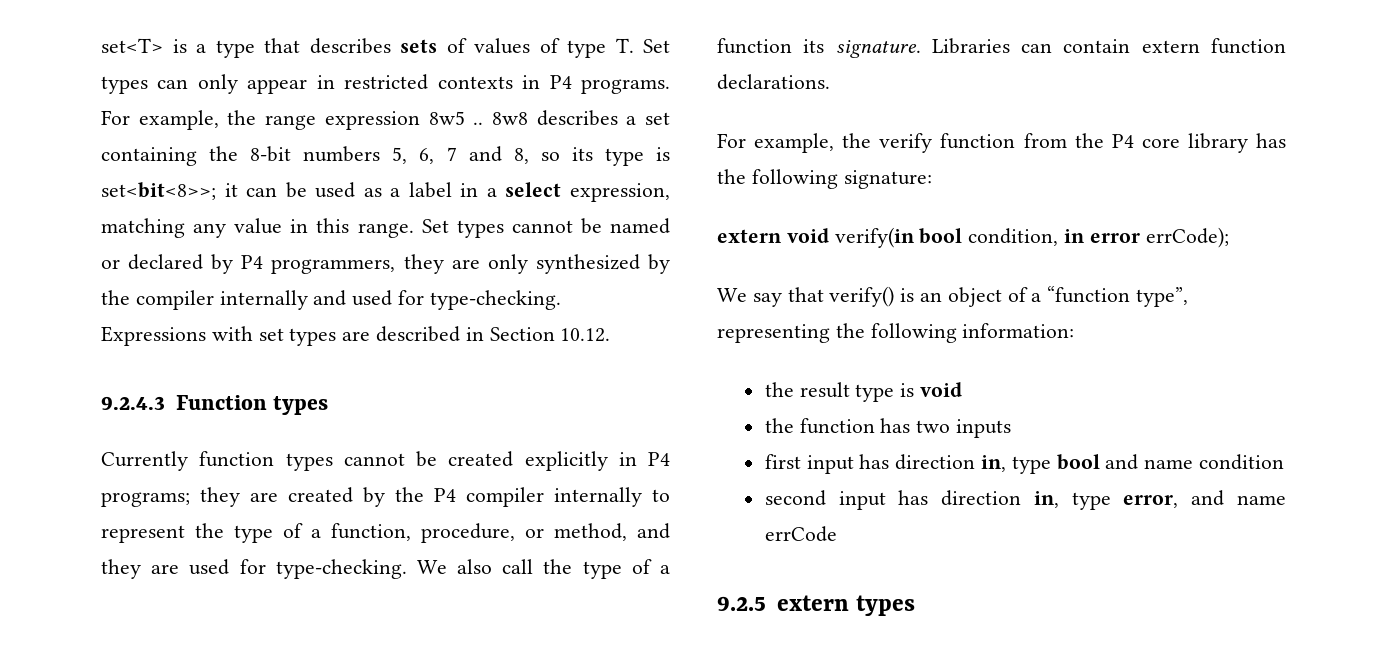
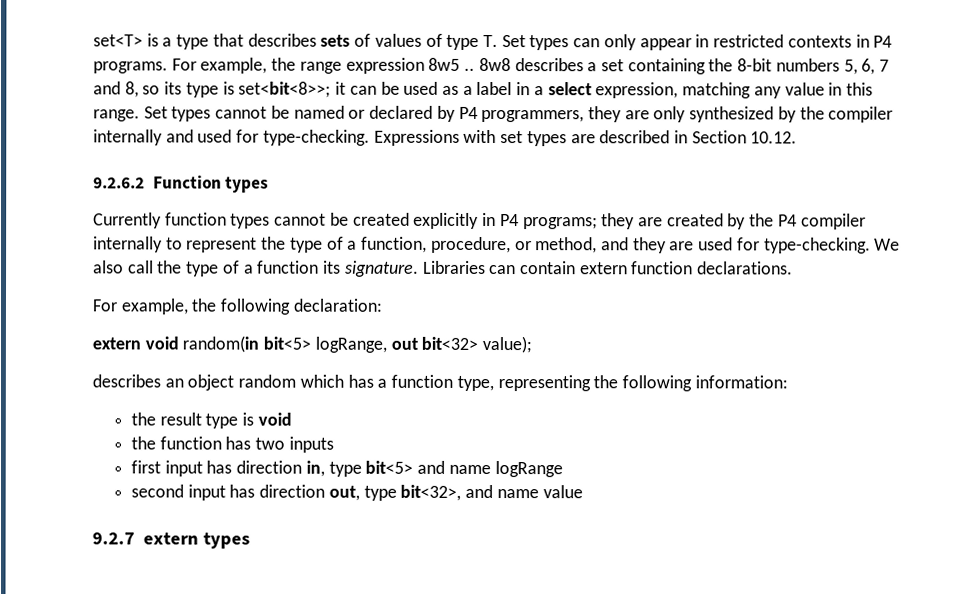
[101,396,165,410] 9.2.4.3 -> [93,177,145,189] 9.2.6.2
[879,133,1286,153] [717,169,932,189] [717,227,1229,248] [717,286,1189,307] verify function from the P4 core library has the following signature: // extern void verify(in bool condition, in error errCode); // We say that verify() is an object of a “function type”, -> [220,298,382,315] [92,335,533,354] [92,374,494,392] following declaration: // extern void random(in bit<5> logRange, out bit<32> value); // describes an object random which has a function type,
[1056,454,1285,470] bool and name condition -> [365,460,563,478] bit<5> and name logRange
[1033,490,1286,510] [764,526,837,542] [717,596,766,611] in, type error, and name errCode // 9.2.5 -> [328,484,583,501] [92,532,135,545] out, type bit<32>, and name value // 9.2.7

